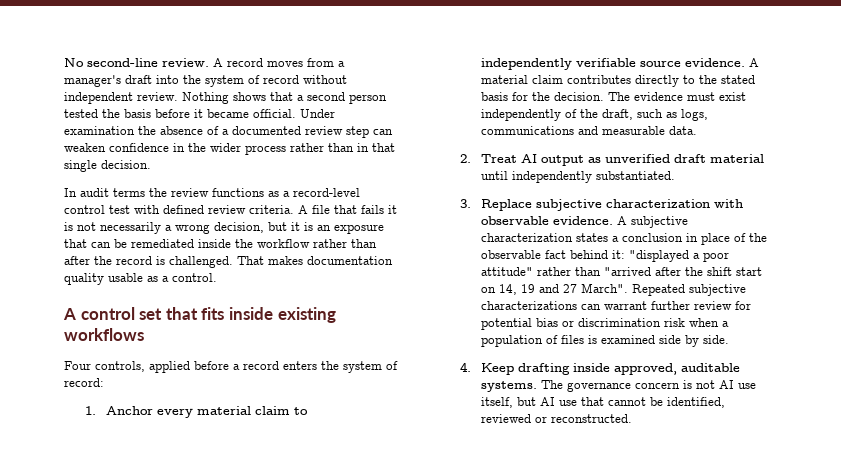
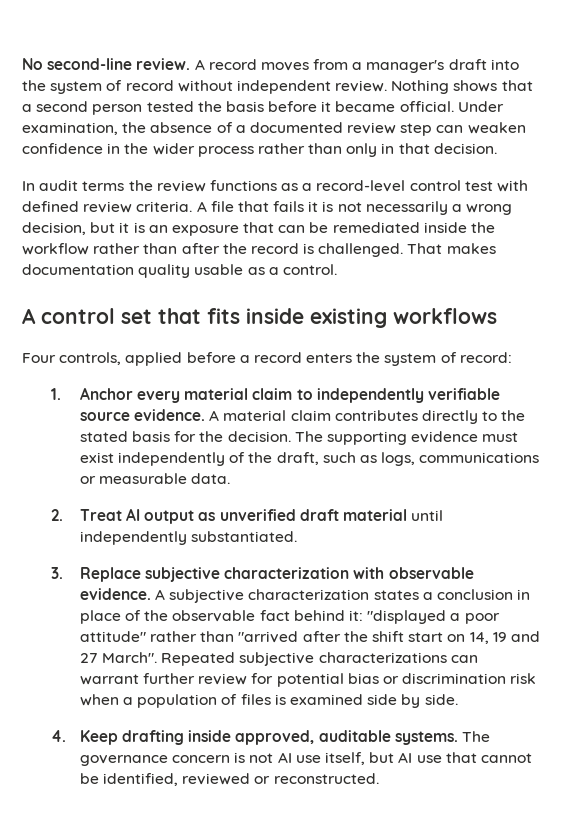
[64,126,135,135] examination -> [22,122,118,135] examination,
(354, 147) none -> [346,143,378,157] only
[64,160,97,172] single -> (430, 148) none
(631, 96) none -> [327,431,408,445] supporting
[578,126,599,135] and -> [79,476,96,484] or

